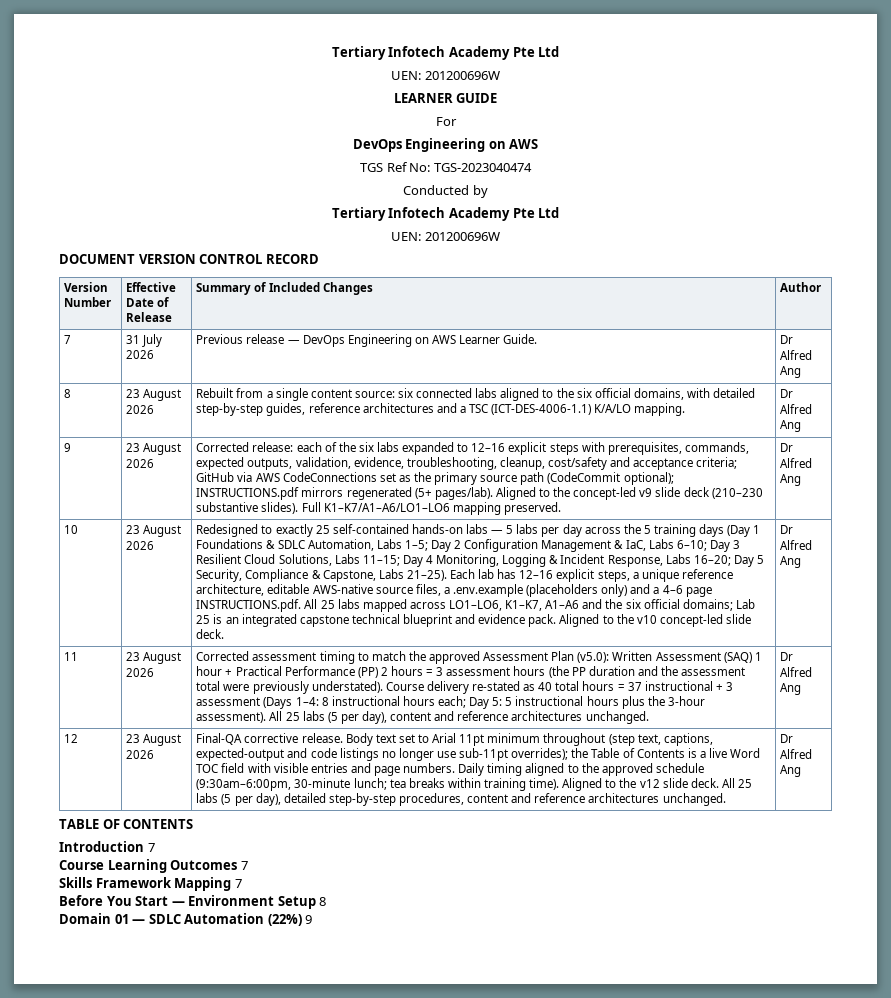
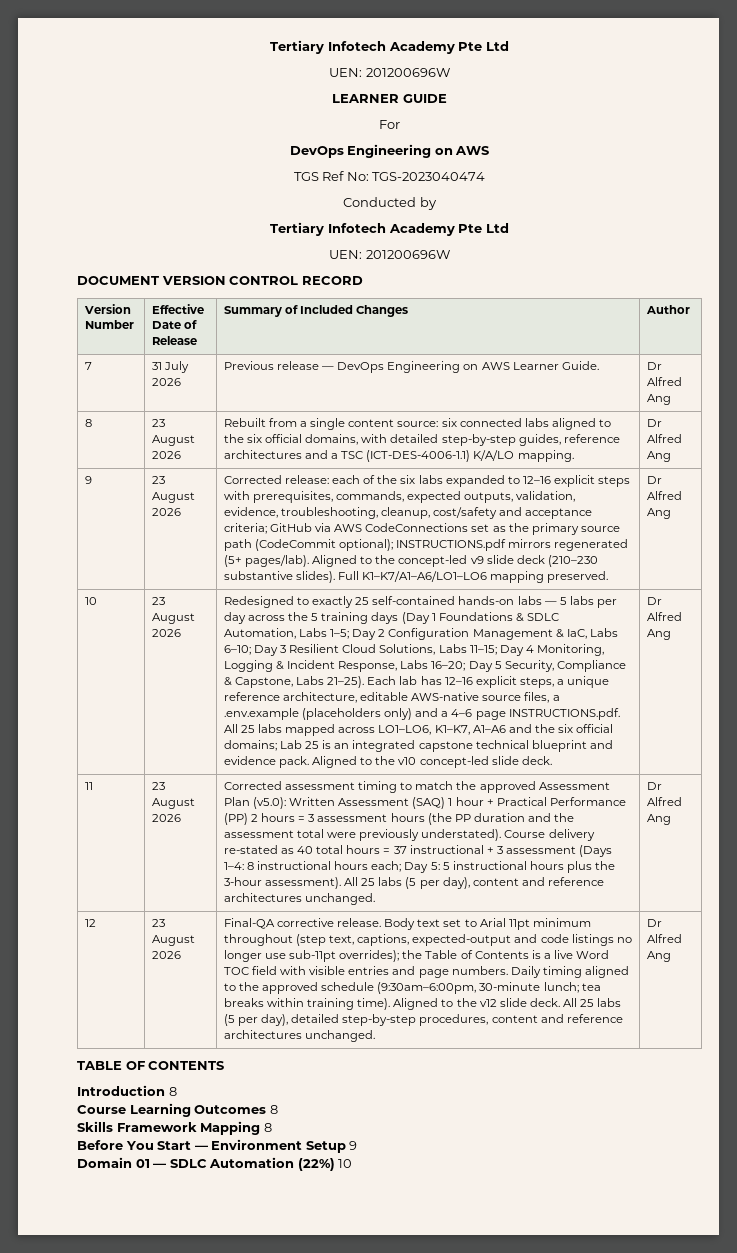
[147,843,155,852] 7 -> [168,1087,177,1096] 8
[240,861,248,870] 7 -> [269,1105,278,1114] 8
[234,879,242,888] 7 -> [263,1123,272,1132] 8
[319,897,327,906] 8 -> [349,1141,358,1150] 9
[305,915,313,924] 9 -> [338,1159,353,1168] 10

